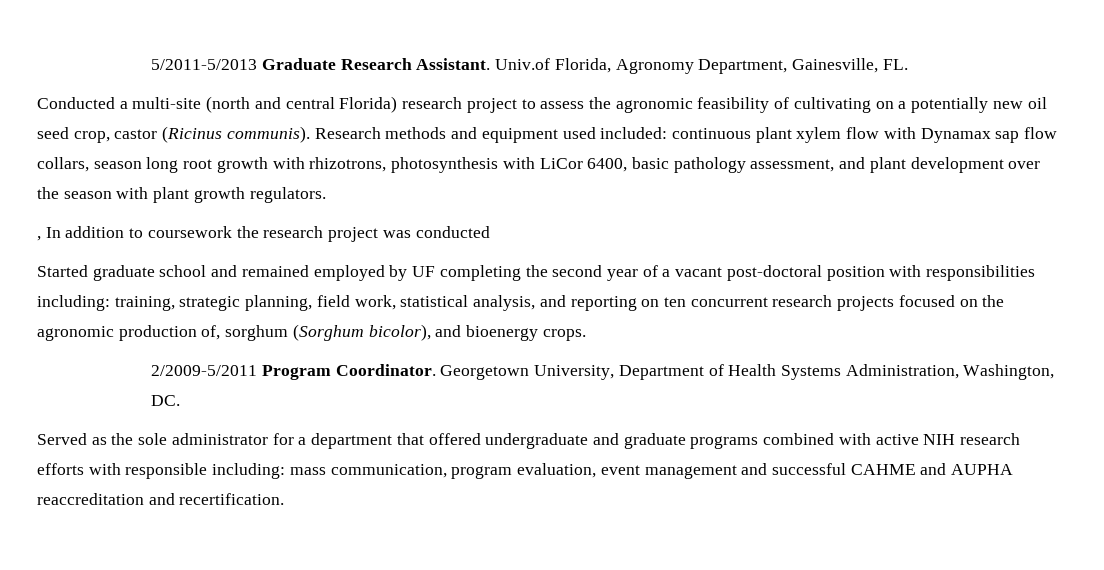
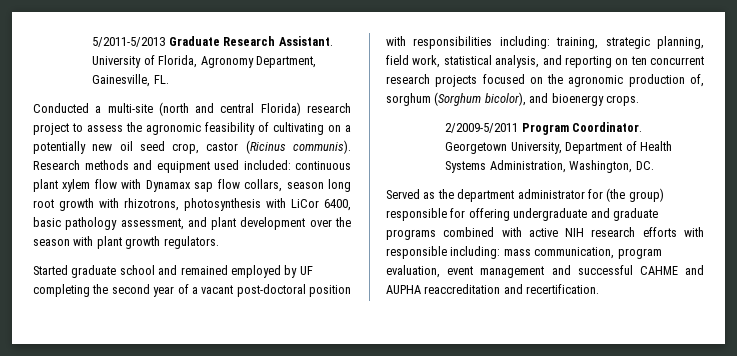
[495,58,551,70] Univ.of -> [92,55,155,68] University of
[37,226,490,242] // , In addition to coursework the research project was conducted -> (219, 242) none
[138,433,168,445] sole -> [457,189,515,202] department
[298,433,481,449] a department that offered -> [606,188,664,202] [386,208,510,221] (the group) responsible for offering

